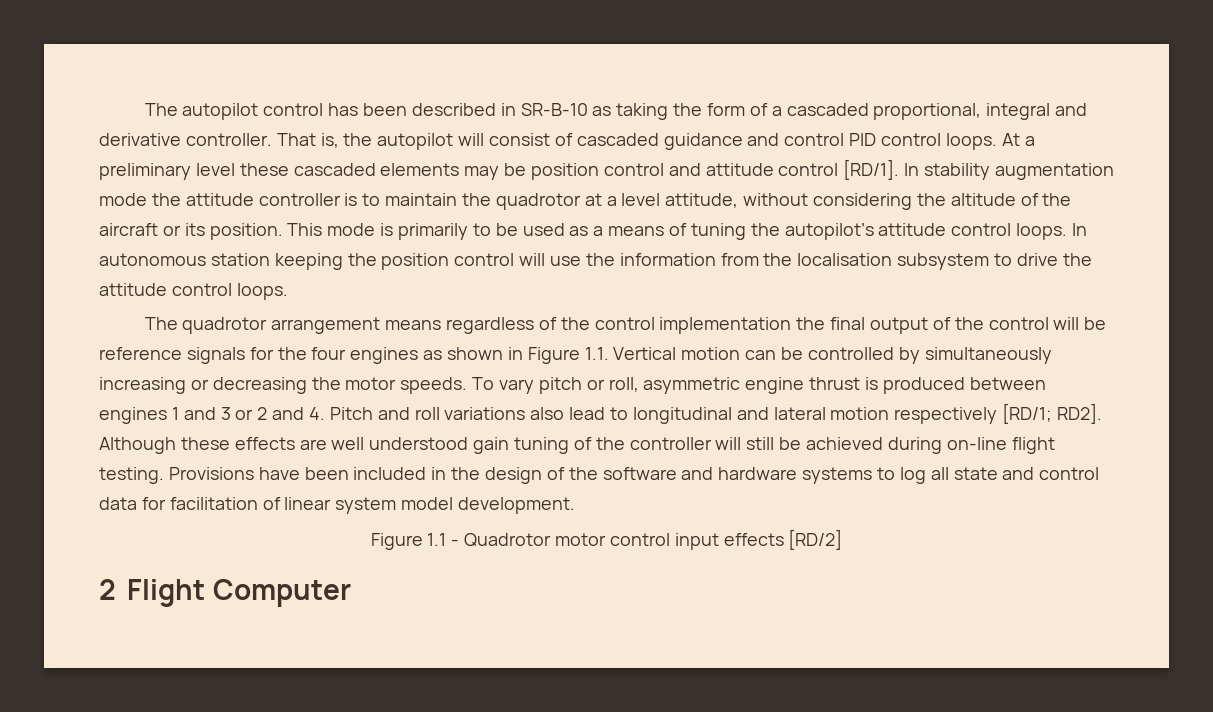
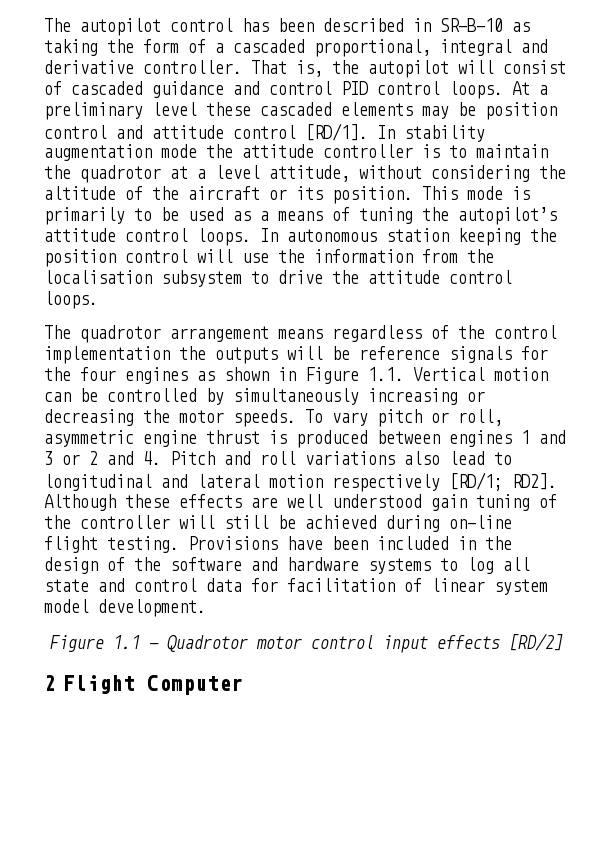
[830,317,1049,334] final output of the control -> [215,347,278,364] outputs

